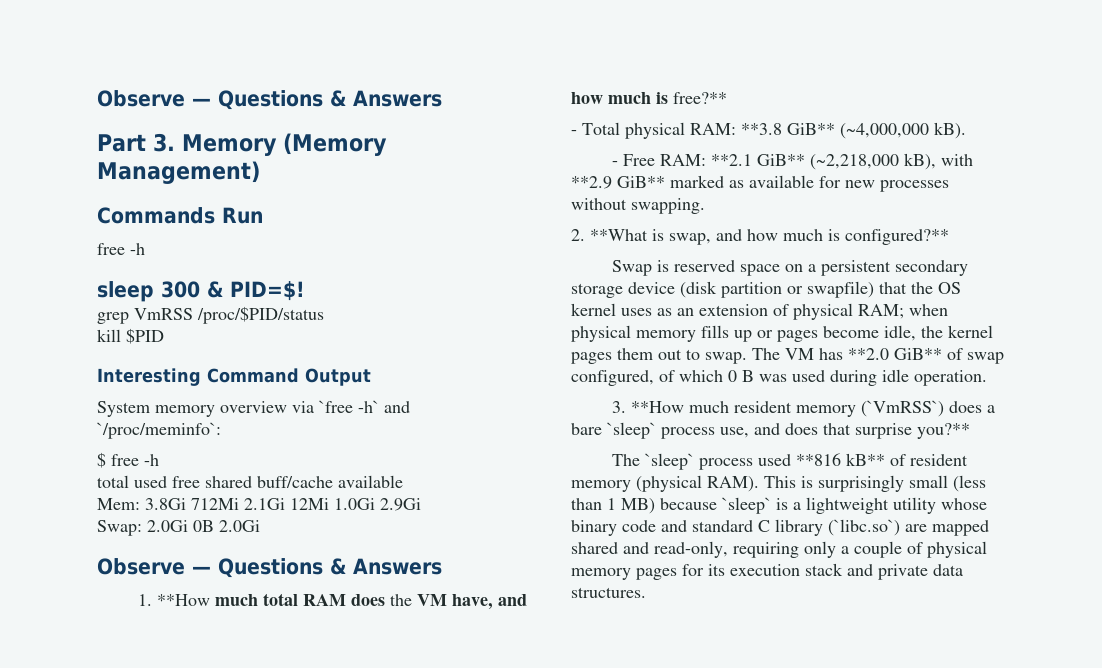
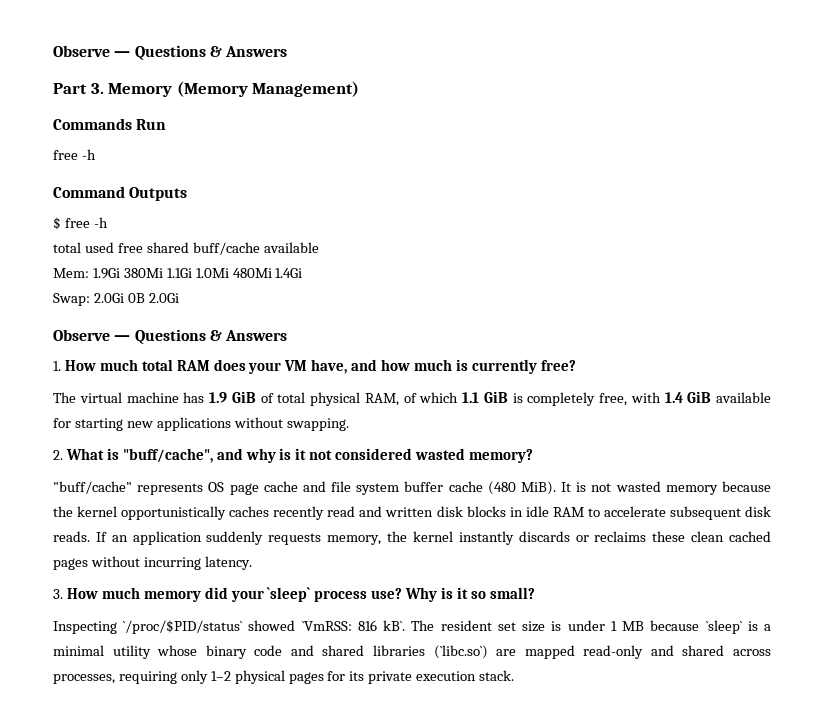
[97,281,305,302] [97,306,324,324] [97,328,164,344] [97,368,371,386] [97,400,410,417] [97,422,221,439] sleep 300 & PID=$! // grep VmRSS /proc/$PID/status // kill $PID // Interesting Command Output // System memory overview via `free -h` and `/proc/meminfo`: -> [53,186,188,201] Command Outputs
[145,498,421,511] 3.8Gi 712Mi 2.1Gi 12Mi 1.0Gi 2.9Gi -> [92,268,303,279] 1.9Gi 380Mi 1.1Gi 1.0Mi 480Mi 1.4Gi
[157,594,211,606] **How -> [64,360,96,371] How
[390,594,413,606] the -> [248,362,282,374] your
[673,92,727,104] [571,122,966,139] [612,153,974,170] [571,175,949,192] [571,198,705,214] [571,229,949,245] [612,260,969,276] [571,281,961,298] [571,303,948,320] [571,325,993,342] [571,348,1004,364] [571,369,987,386] [612,400,996,417] [571,422,970,439] [612,453,969,470] [571,475,986,492] [571,498,655,514] free?** // - Total physical RAM: **3.8 GiB** (~4,000,000 kB). // - Free RAM: **2.1 GiB** (~2,218,000 kB), with **2.9 GiB** marked as available for new processes without swapping. // 2. **What is swap, and how much is configured?** // Swap is reserved space on a persistent secondary storage device (disk partition or swapfile) that the OS kernel uses as an extension of physical RAM; when physical memory fills up or pages become idle, the kernel pages them out to swap. The VM has **2.0 GiB** of swap configured, of which 0 B was used during idle operation. // 3. **How much resident memory (`VmRSS`) does a bare `sleep` process use, and does that surprise you?** // The `sleep` process used **816 kB** of resident memory (physical RAM). This is surprisingly small (less than 1 MB) -> [471,359,576,374] [53,391,771,406] [53,417,349,431] [53,448,534,463] [53,481,771,495] [53,506,771,520] [53,531,772,545] [53,556,252,570] [53,587,535,602] [53,620,645,634] currently free? // The virtual machine has 1.9 GiB of total physical RAM, of which 1.1 GiB is completely free, with 1.4 GiB available for starting new applications without swapping. // 2. What is "buff/cache", and why is it not considered wasted memory? // "buff/cache" represents OS page cache and file system buffer cache (480 MiB). It is not wasted memory because the kernel opportunistically caches recently read and written disk blocks in idle RAM to accelerate subsequent disk reads. If an application suddenly requests memory, the kernel instantly discards or reclaims these clean cached pages without incurring latency. // 3. How much memory did your `sleep` process use? Why is it so small? // Inspecting `/proc/$PID/status` showed `VmRSS: 816 kB`. The resident set size is under 1 MB
[806,497,889,514] lightweight -> [53,645,104,656] minimal
[692,519,989,536] [571,541,987,558] [571,563,963,580] [571,587,646,598] standard C library (`libc.so`) are mapped shared and read-only, requiring only a couple of physical memory pages for its execution stack and private data structures. -> [322,645,771,659] [53,670,515,684] shared libraries (`libc.so`) are mapped read-only and shared across processes, requiring only 1–2 physical pages for its private execution stack.

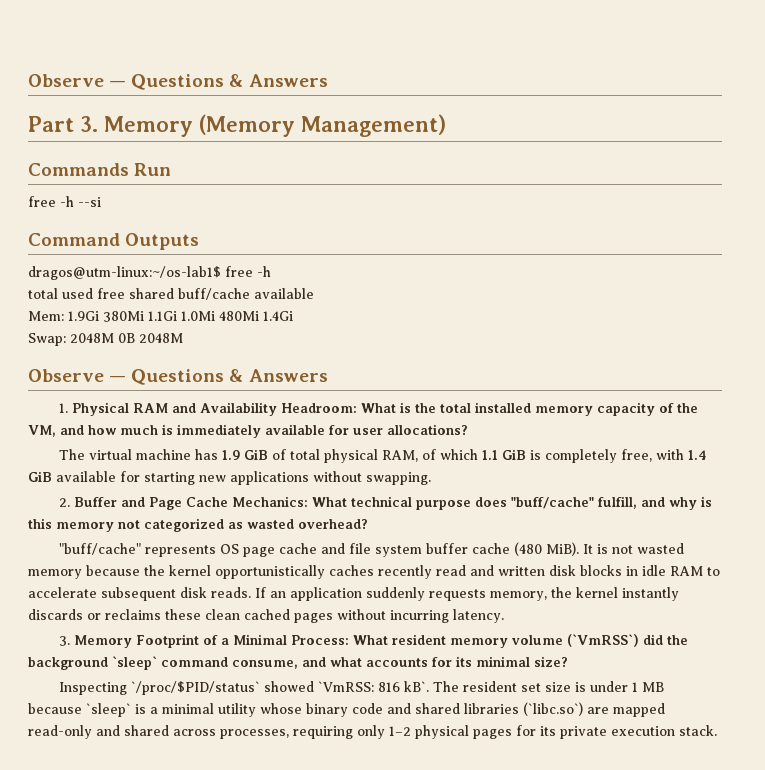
(96, 154) none -> [78,197,101,207] --si
[53,217,61,230] $ -> [28,266,221,280] dragos@utm-linux:~/os-lab1$
[93,293,179,303] 2.0Gi 0B 2.0Gi -> [70,333,183,343] 2048M 0B 2048M
[64,359,576,374] How much total RAM does your VM have, and how much is currently free? -> [72,402,699,416] [28,424,468,438] Physical RAM and Availability Headroom: What is the total installed memory capacity of the VM, and how much is immediately available for user allocations?
[65,448,534,463] What is "buff/cache", and why is it not considered wasted memory? -> [74,496,713,510] [28,518,368,532] Buffer and Page Cache Mechanics: What technical purpose does "buff/cache" fulfill, and why is this memory not categorized as wasted overhead?
[66,587,535,602] How much memory did your `sleep` process use? Why is it so small? -> [74,634,689,648] [28,656,568,670] Memory Footprint of a Minimal Process: What resident memory volume (`VmRSS`) did the background `sleep` command consume, and what accounts for its minimal size?

